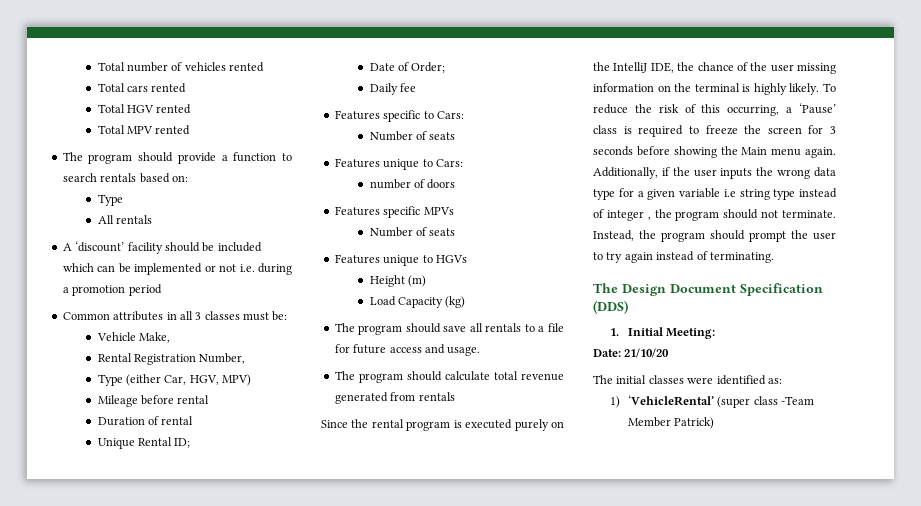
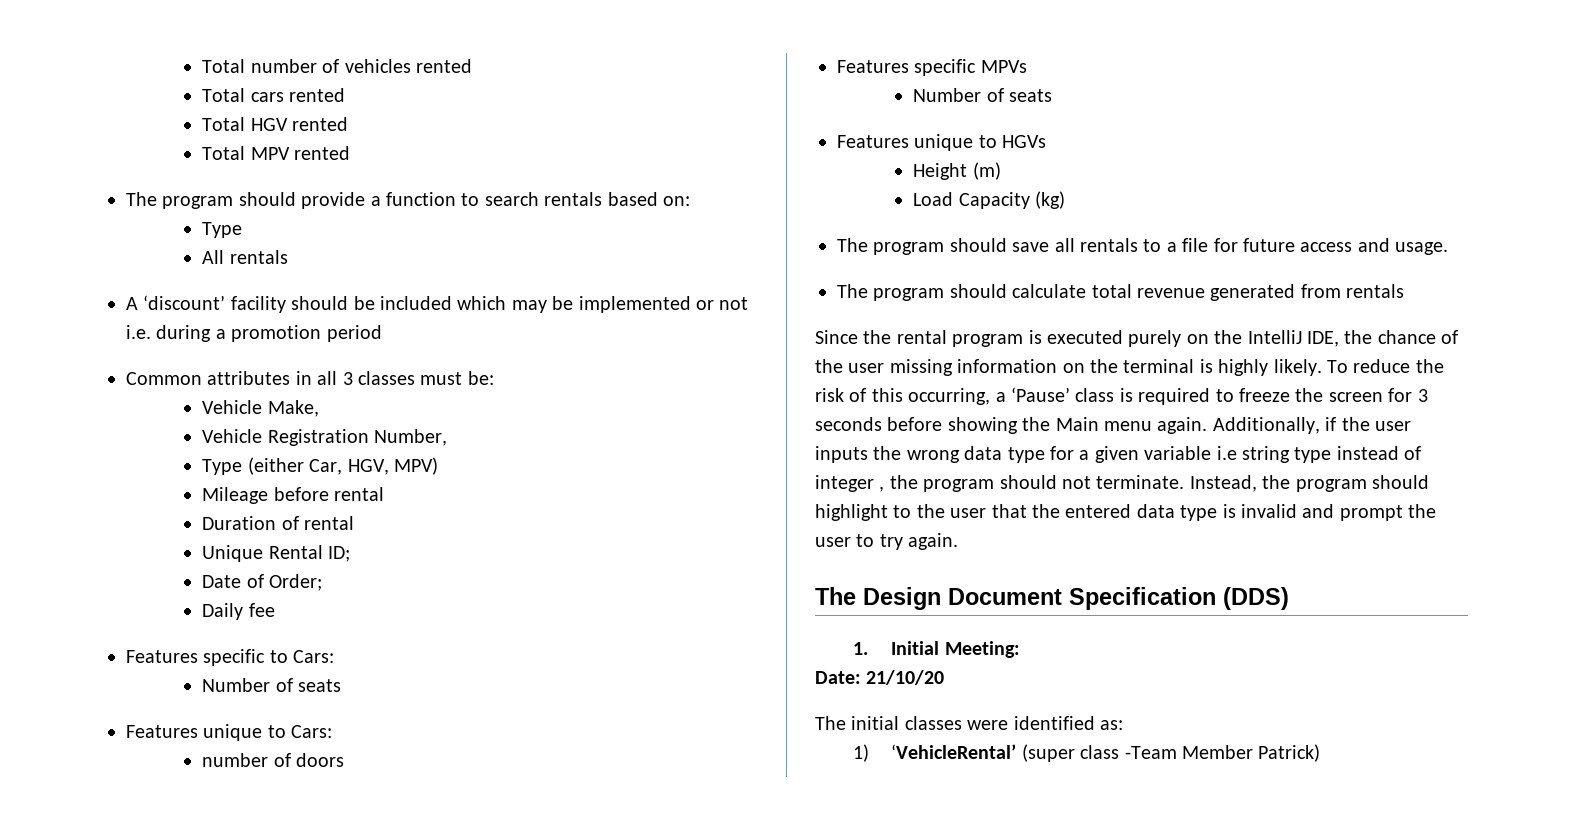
[97,265,116,272] can -> [511,300,547,313] may
[97,353,132,362] Rental -> [202,429,263,443] Vehicle
(745, 235) none -> [815,504,1335,521] highlight to the user that the entered data type is invalid and
[624,251,774,263] again instead of terminating. -> [908,533,959,550] again.

